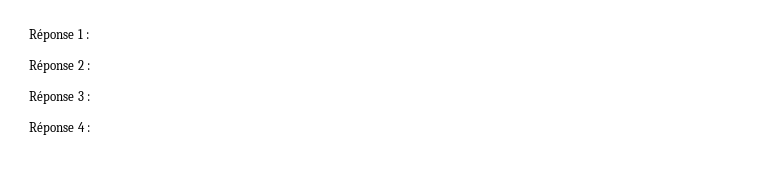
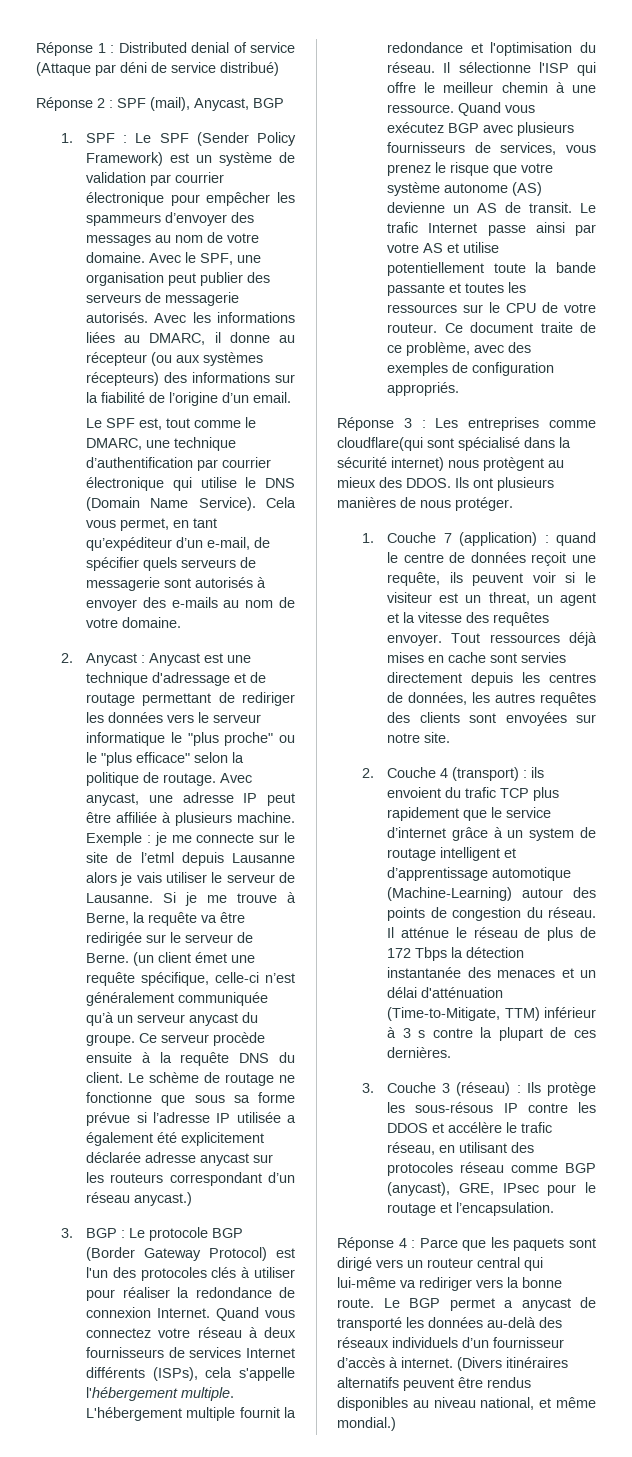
[29,60,91,73] [29,91,91,104] [29,122,91,135] // Réponse 2 : // Réponse 3 : // Réponse 4 : -> [118,42,295,53] [36,62,279,76] [36,97,284,111] [61,132,296,146] [86,152,295,166] [86,172,225,186] [86,192,295,206] [86,212,255,226] [86,232,260,246] [86,252,262,265] [86,272,271,286] [86,292,240,306] [86,312,295,323] [86,332,295,345] [86,352,264,366] [86,372,295,386] [86,392,292,406] [86,417,257,430] [86,437,237,451] [86,457,272,471] [86,477,295,491] [86,497,296,511] [86,518,218,531] [86,537,271,551] [86,557,257,571] [86,577,267,591] [86,597,295,611] [86,617,182,628] [61,653,252,666] [86,672,267,686] [86,692,295,706] [86,712,262,723] [86,732,295,746] [86,752,245,766] [86,772,253,786] [86,792,295,806] [86,812,295,826] [86,832,296,846] [86,852,295,866] [86,872,295,886] [86,892,297,906] [86,912,246,926] [86,932,254,946] [86,952,256,966] [86,972,295,986] [86,992,269,1006] [86,1012,259,1026] [86,1032,266,1046] [86,1052,295,1066] [86,1072,295,1086] [86,1092,295,1106] [86,1112,297,1126] [86,1132,265,1146] [86,1152,274,1166] [86,1172,295,1186] [86,1192,193,1206] [61,1227,244,1241] [86,1247,295,1261] [86,1267,295,1281] [86,1287,295,1301] [86,1307,295,1321] [86,1327,296,1338] [86,1347,295,1358] [86,1367,295,1381] [86,1387,235,1401] [86,1407,296,1421] [387,42,596,56] [387,62,596,76] [387,82,596,93] [387,102,536,116] [387,122,575,136] [387,142,596,155] [387,162,554,176] [387,182,543,196] [387,202,596,213] [387,222,596,236] [387,242,500,253] [387,262,596,276] [387,282,527,296] [387,302,596,313] [387,322,596,333] [387,342,532,356] [387,362,555,376] [387,382,460,396] [337,417,596,431] [337,437,571,451] [337,457,564,471] [337,477,554,491] [337,497,513,511] [362,532,596,546] [387,552,596,566] [387,572,596,586] [387,592,596,606] [387,612,550,626] [387,632,597,646] [387,652,567,663] [387,672,596,686] [387,692,596,706] [387,712,596,726] [387,732,451,743] [362,767,545,781] [387,787,560,801] [387,807,552,821] [387,827,596,841] [387,847,517,861] [387,867,572,881] [387,887,596,901] [387,907,596,921] [387,927,596,941] [387,947,525,961] [387,967,596,978] [387,987,504,998] [387,1007,596,1021] [387,1027,596,1041] [387,1047,452,1058] [362,1082,596,1096] [387,1102,596,1113] [387,1122,553,1133] [387,1142,535,1155] [387,1162,596,1176] [387,1182,596,1196] [387,1202,555,1216] [337,1237,596,1251] [337,1257,543,1271] [337,1277,562,1291] [337,1297,596,1311] [337,1317,562,1331] [337,1337,564,1348] [337,1357,568,1371] [337,1377,531,1391] [337,1397,596,1411] [337,1417,396,1431] Distributed denial of service (Attaque par déni de service distribué) // Réponse 2 : SPF (mail), Anycast, BGP // 1. SPF : Le SPF (Sender Policy Framework) est un système de validation par courrier électronique pour empêcher les spammeurs d’envoyer des messages au nom de votre domaine. Avec le SPF, une organisation peut publier des serveurs de messagerie autorisés. Avec les informations liées au DMARC, il donne au récepteur (ou aux systèmes récepteurs) des informations sur la fiabilité de l’origine d’un email. // Le SPF est, tout comme le DMARC, une technique d’authentification par courrier électronique qui utilise le DNS (Domain Name Service). Cela vous permet, en tant qu’expéditeur d’un e-mail, de spécifier quels serveurs de messagerie sont autorisés à envoyer des e-mails au nom de votre domaine. // 2. Anycast : Anycast est une technique d'adressage et de routage permettant de rediriger les données vers le serveur informatique le "plus proche" ou le "plus efficace" selon la politique de routage. Avec anycast, une adresse IP peut être affiliée à plusieurs machine. Exemple : je me connecte sur le site de l’etml depuis Lausanne alors je vais utiliser le serveur de Lausanne. Si je me trouve à Berne, la requête va être redirigée sur le serveur de Berne. (un client émet une requête spécifique, celle-ci n’est généralement communiquée qu’à un serveur anycast du groupe. Ce serveur procède ensuite à la requête DNS du client. Le schème de routage ne fonctionne que sous sa forme prévue si l’adresse IP utilisée a également été explicitement déclarée adresse anycast sur les routeurs correspondant d’un réseau anycast.) // 3. BGP : Le protocole BGP (Border Gateway Protocol) est l'un des protocoles clés à utiliser pour réaliser la redondance de connexion Internet. Quand vous connectez votre réseau à deux fournisseurs de services Internet différents (ISPs), cela s'appelle l'hébergement multiple. L'hébergement multiple fournit la redondance et l'optimisation du réseau. Il sélectionne l'ISP qui offre le meilleur chemin à une ressource. Quand vous exécutez BGP avec plusieurs fournisseurs de services, vous prenez le risque que votre système autonome (AS) devienne un AS de transit. Le trafic Internet passe ainsi par votre AS et utilise potentiellement toute la bande passante et toutes les ressources sur le CPU de votre routeur. Ce document traite de ce problème, avec des exemples de configuration appropriés. // Réponse 3 : Les entreprises comme cloudflare(qui sont spécialisé dans la sécurité internet) nous protègent au mieux des DDOS. Ils ont plusieurs manières de nous protéger. // 1. Couche 7 (application) : quand le centre de données reçoit une requête, ils peuvent voir si le visiteur est un threat, un agent et la vitesse des requêtes envoyer. Tout ressources déjà mises en cache sont servies directement depuis les centres de données, les autres requêtes des clients sont envoyées sur notre site. // 2. Couche 4 (transport) : ils envoient du trafic TCP plus rapidement que le service d’internet grâce à un system de routage intelligent et d’apprentissage automotique (Machine-Learning) autour des points de congestion du réseau. Il atténue le réseau de plus de 172 Tbps la détection instantanée des menaces et un délai d'atténuation (Time-to-Mitigate, TTM) inférieur à 3 s contre la plupart de ces dernières. // 3. Couche 3 (réseau) : Ils protège les sous-résous IP contre les DDOS et accélère le trafic réseau, en utilisant des protocoles réseau comme BGP (anycast), GRE, IPsec pour le routage et l’encapsulation. // Réponse 4 : Parce que les paquets sont dirigé vers un routeur central qui lui-même va rediriger vers la bonne route. Le BGP permet a anycast de transporté les données au-delà des réseaux individuels d’un fournisseur d’accès à internet. (Divers itinéraires alternatifs peuvent être rendus disponibles au niveau national, et même mondial.)

